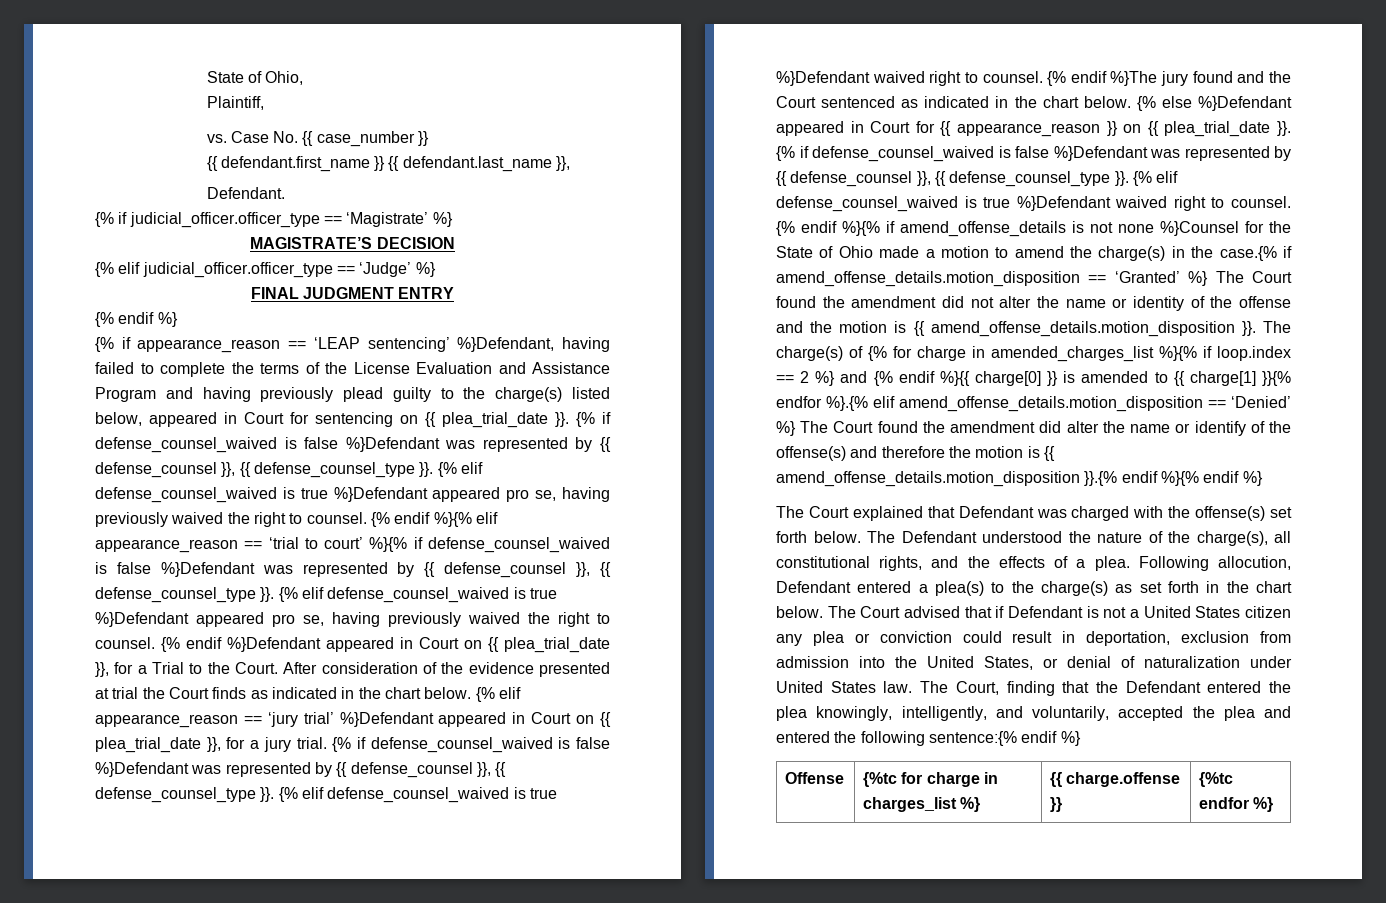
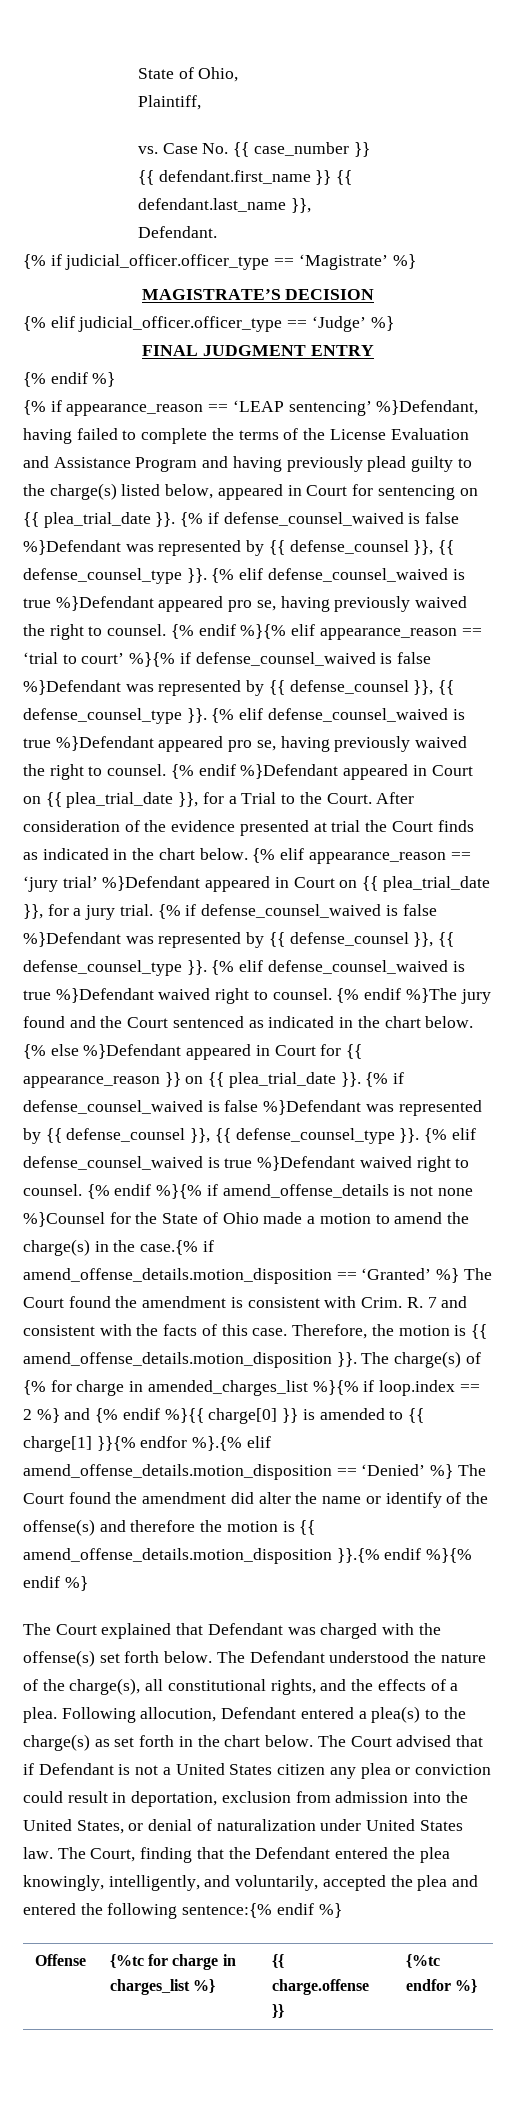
[942,296,1291,311] [776,321,803,333] did not alter the name or identity of the offense and -> [230,1296,468,1308] [23,1324,368,1339] is consistent with Crim. R. 7 and consistent with the facts of this case. Therefore,

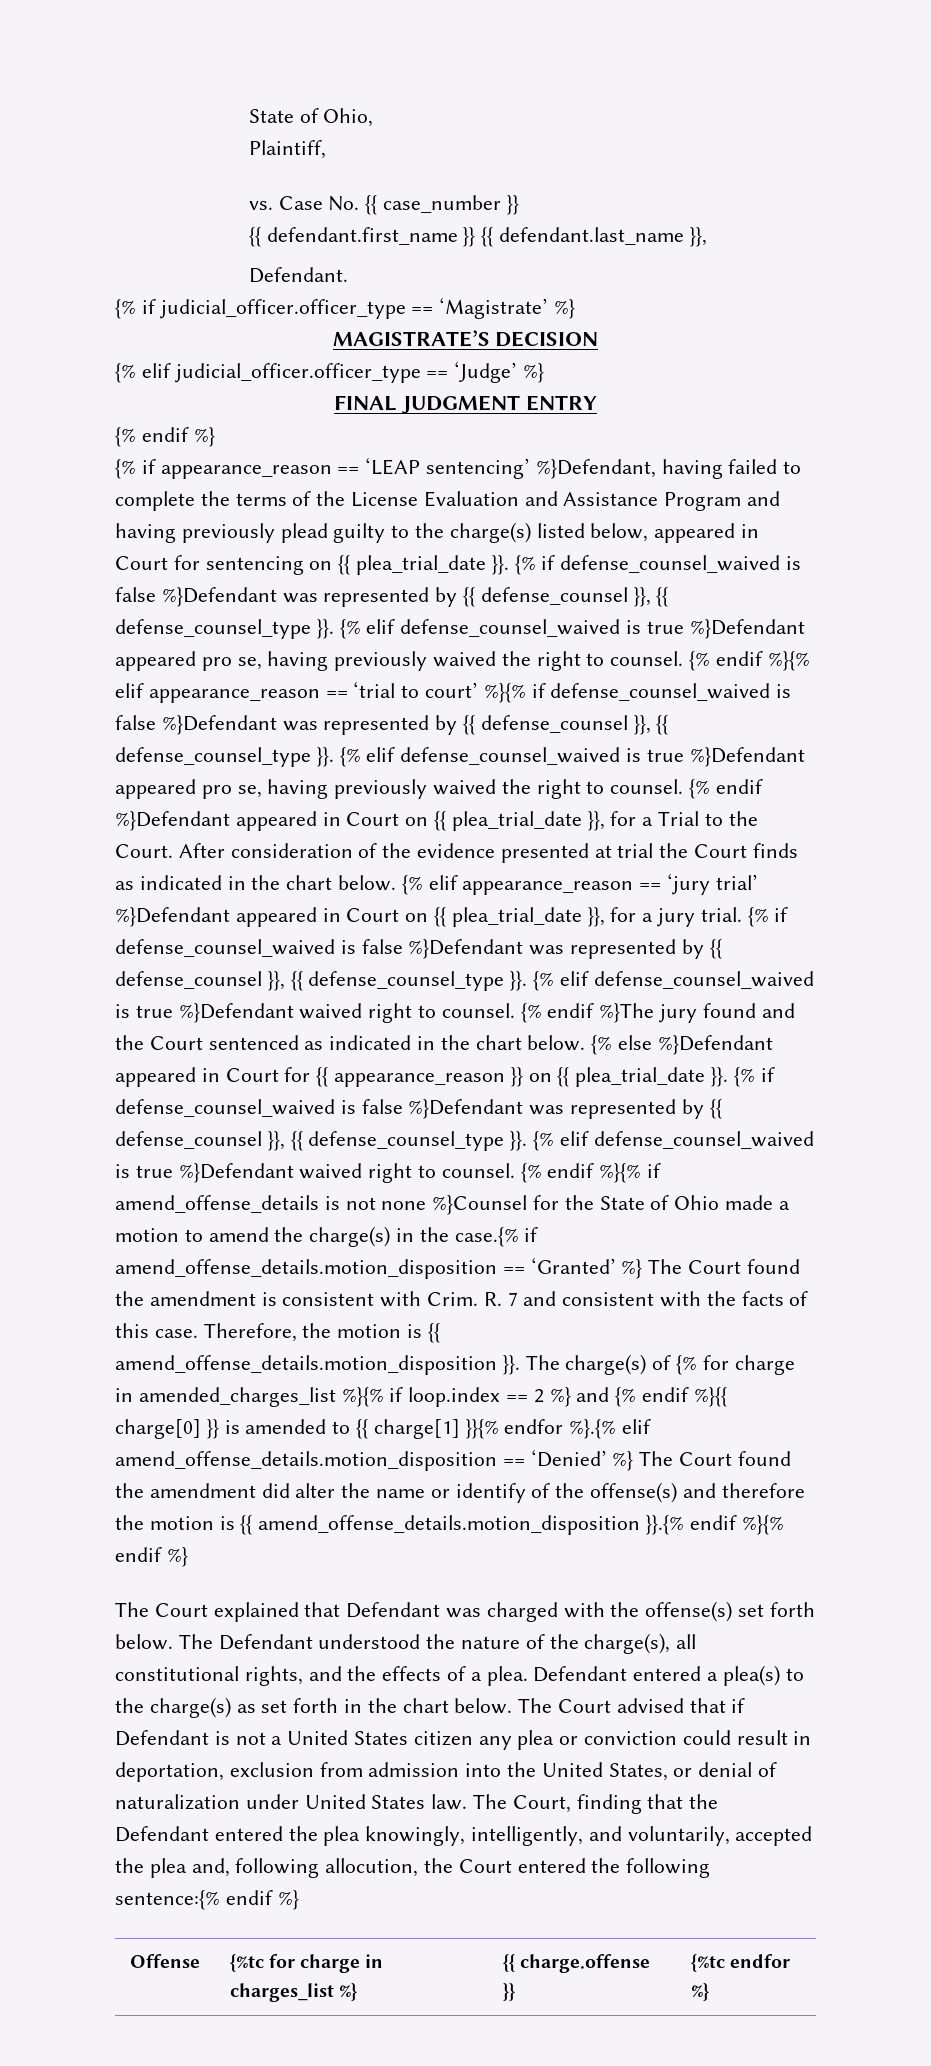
[61,1707,217,1723] Following allocution, -> (528, 1676) none
[452,1875,479,1887] and -> [191,1858,512,1878] and, following allocution, the Court

